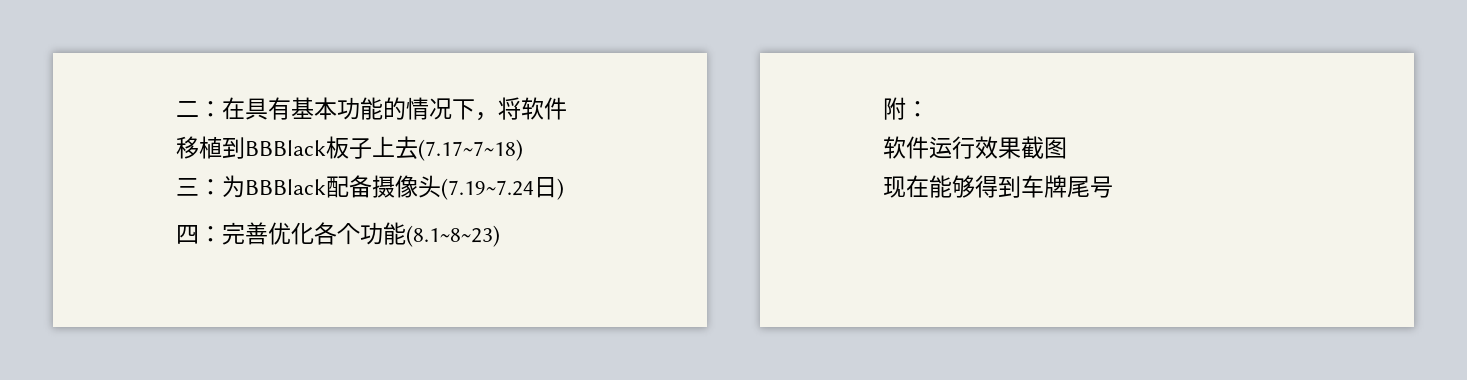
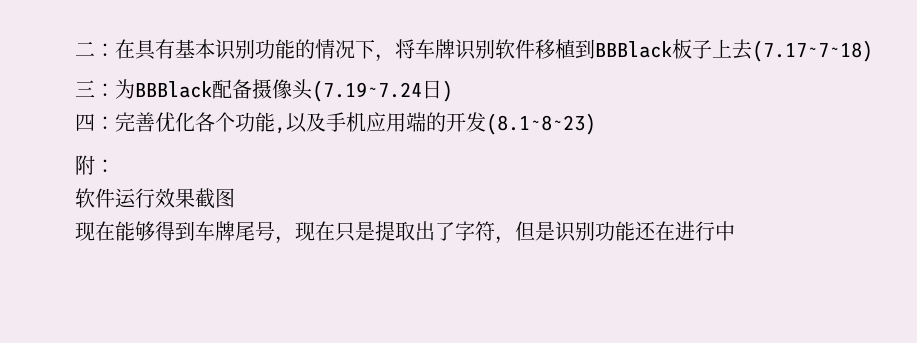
(337, 108) none -> [215,39,255,60] 识别
(521, 108) none -> [415,39,495,60] 车牌识别
(406, 233) none -> [275,112,486,134] ,以及手机应用端的开发
(1113, 187) none -> [275,221,735,244] ，现在只是提取出了字符，但是识别功能还在进行中

